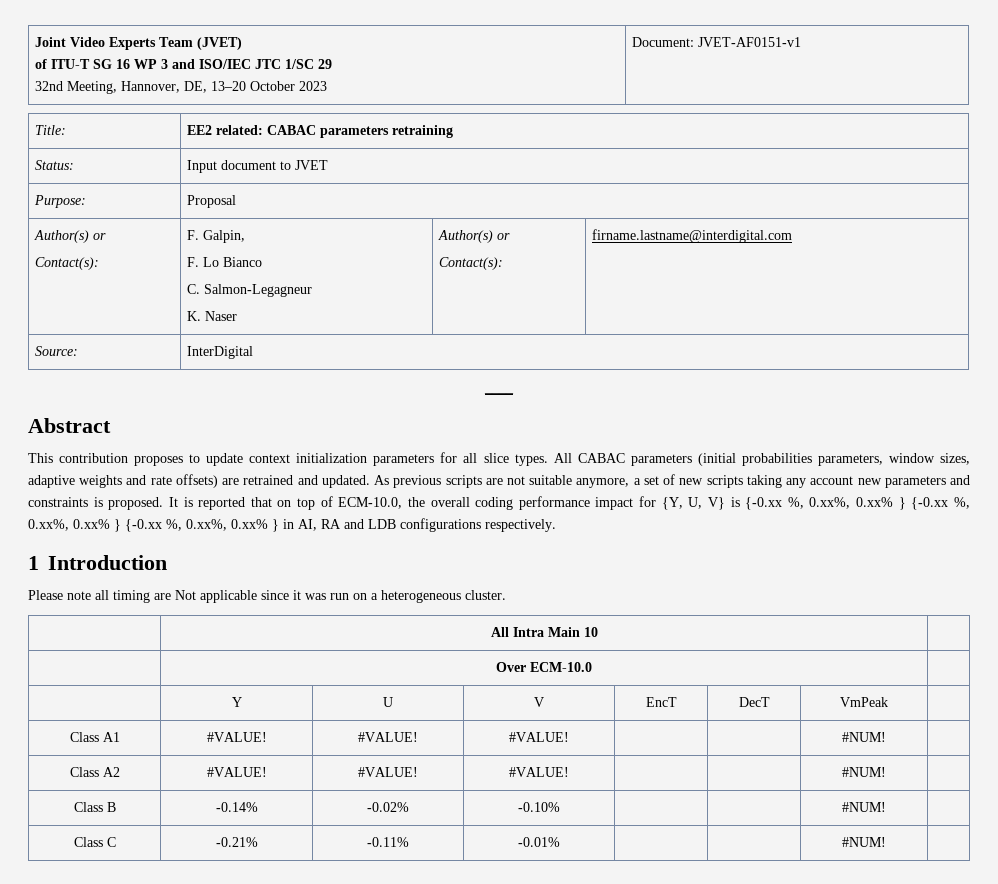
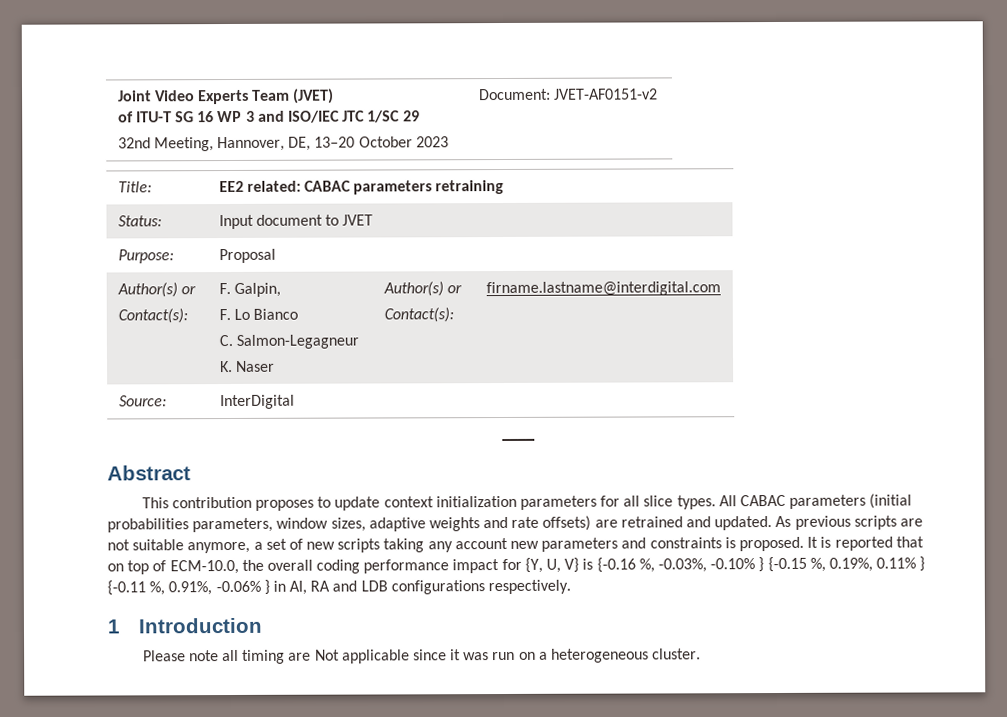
[697,37,801,47] JVET-AF0151-v1 -> [553,88,658,100] JVET-AF0151-v2
[745,497,971,510] [28,519,268,532] {-0.xx %, 0.xx%, 0.xx% } {-0.xx %, 0.xx%, 0.xx% } {-0.xx %, 0.xx%, 0.xx% -> [596,556,926,573] [107,580,261,596] {-0.16 %, -0.03%, -0.10% } {-0.15 %, 0.19%, 0.11% } {-0.11 %, 0.91%, -0.06%
[490,627,598,637] [496,662,592,672] [231,697,242,707] [383,697,393,707] [534,697,544,707] [645,697,677,707] [738,697,770,707] [840,697,888,707] [69,732,120,742] [206,732,267,742] [358,732,418,742] [509,732,569,742] [842,732,886,742] [69,767,120,777] [206,767,267,777] [358,767,418,777] [509,767,569,777] [842,767,886,777] [73,802,116,812] [215,802,258,812] [367,802,409,812] [518,802,560,812] [842,802,886,812] [73,837,116,847] [215,837,258,847] [367,837,409,847] [518,837,560,847] [842,837,886,847] // | All Intra Main 10 | // | Over ECM-10.0 | // | Y | U | V | EncT | DecT | VmPeak | // Class A1 | #VALUE! | #VALUE! | #VALUE! | | | #NUM! | // Class A2 | #VALUE! | #VALUE! | #VALUE! | | | #NUM! | // Class B | -0.14% | -0.02% | -0.10% | | | #NUM! | // Class C | -0.21% | -0.11% | -0.01% | | | #NUM! | -> (702, 654) none

